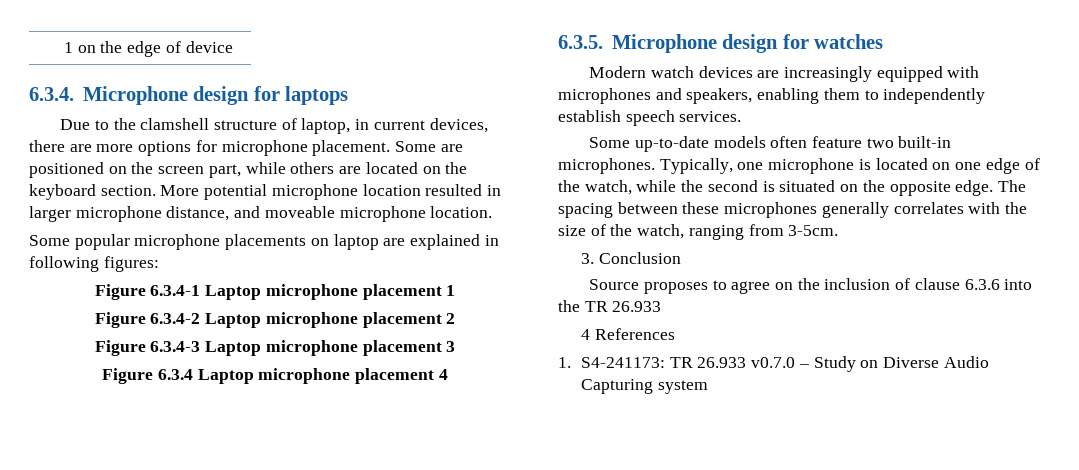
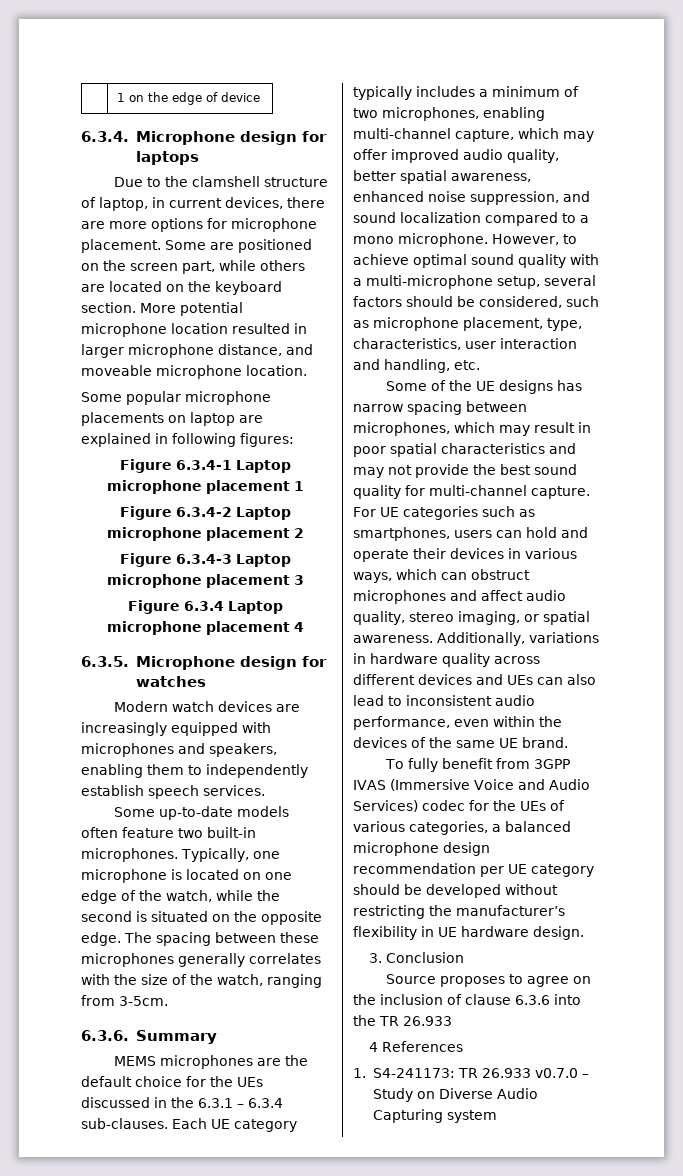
(839, 230) none -> [81,1030,217,1044] [114,1055,309,1069] [81,1076,263,1087] [81,1097,283,1108] [81,1118,297,1132] [353,86,579,100] [353,107,545,121] [353,128,594,142] [353,149,559,163] [353,170,531,184] [353,191,590,205] [353,212,589,226] [353,233,577,247] [353,254,599,268] [353,275,596,289] [353,296,599,308] [353,317,582,331] [353,338,577,350] [353,359,480,373] [386,380,583,394] [353,401,527,415] [353,422,591,436] [353,443,576,457] [353,464,577,478] [353,485,590,499] [353,506,535,520] [353,527,588,541] [353,548,577,562] [353,569,530,583] [353,590,566,604] [353,611,590,625] [353,632,599,646] [353,653,540,667] [353,674,596,685] [353,695,535,706] [353,716,562,730] [353,737,568,748] [385,758,571,772] [353,779,590,791] [353,800,565,812] [353,821,571,835] [353,842,490,856] [353,863,594,877] [353,884,558,898] [353,905,565,919] [353,926,584,940] // 6.3.6. Summary // MEMS microphones are the default choice for the UEs discussed in the 6.3.1 – 6.3.4 sub-clauses. Each UE category typically includes a minimum of two microphones, enabling multi-channel capture, which may offer improved audio quality, better spatial awareness, enhanced noise suppression, and sound localization compared to a mono microphone. However, to achieve optimal sound quality with a multi-microphone setup, several factors should be considered, such as microphone placement, type, characteristics, user interaction and handling, etc. // Some of the UE designs has narrow spacing between microphones, which may result in poor spatial characteristics and may not provide the best sound quality for multi-channel capture. For UE categories such as smartphones, users can hold and operate their devices in various ways, which can obstruct microphones and affect audio quality, stereo imaging, or spatial awareness. Additionally, variations in hardware quality across different devices and UEs can also lead to inconsistent audio performance, even within the devices of the same UE brand. // To fully benefit from 3GPP IVAS (Immersive Voice and Audio Services) codec for the UEs of various categories, a balanced microphone design recommendation per UE category should be developed without restricting the manufacturer’s flexibility in UE hardware design.

